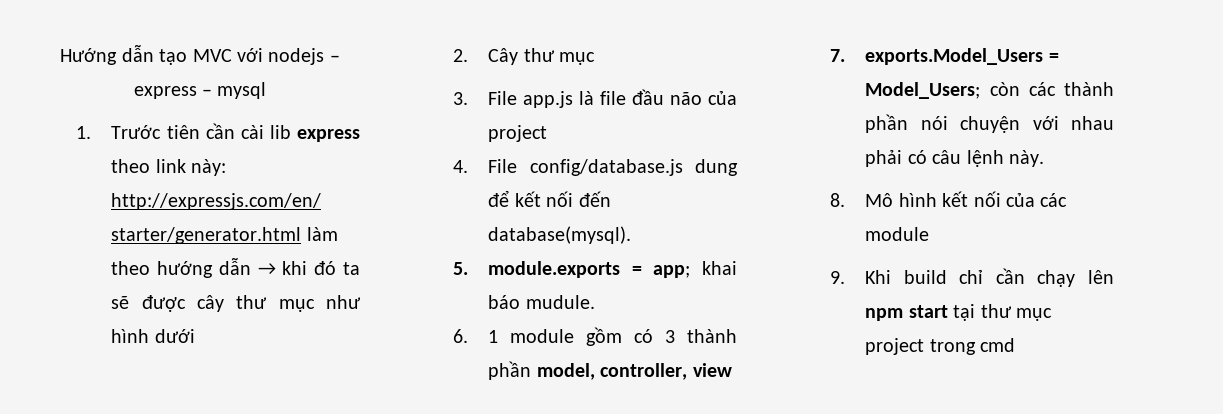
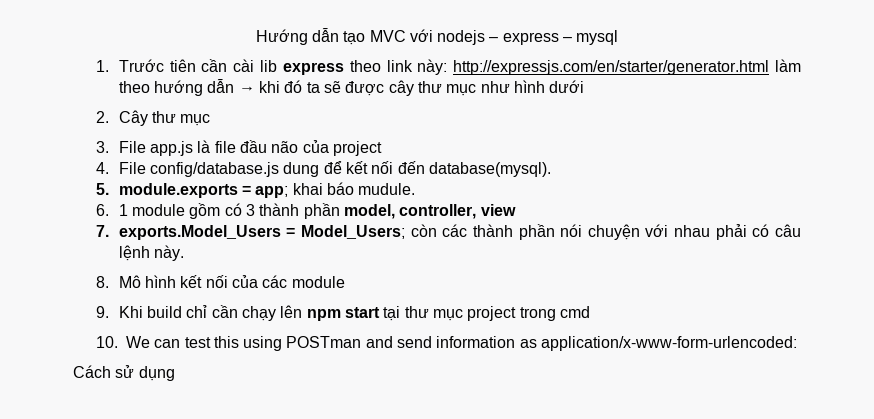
(1016, 345) none -> [95,336,798,351] [73,365,175,381] // 10. We can test this using POSTman and send information as application/x-www-form-urlencoded: // Cách sử dụng

